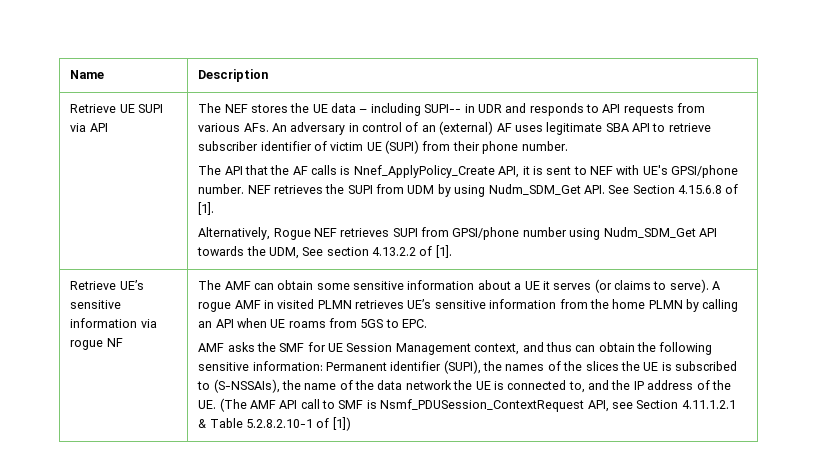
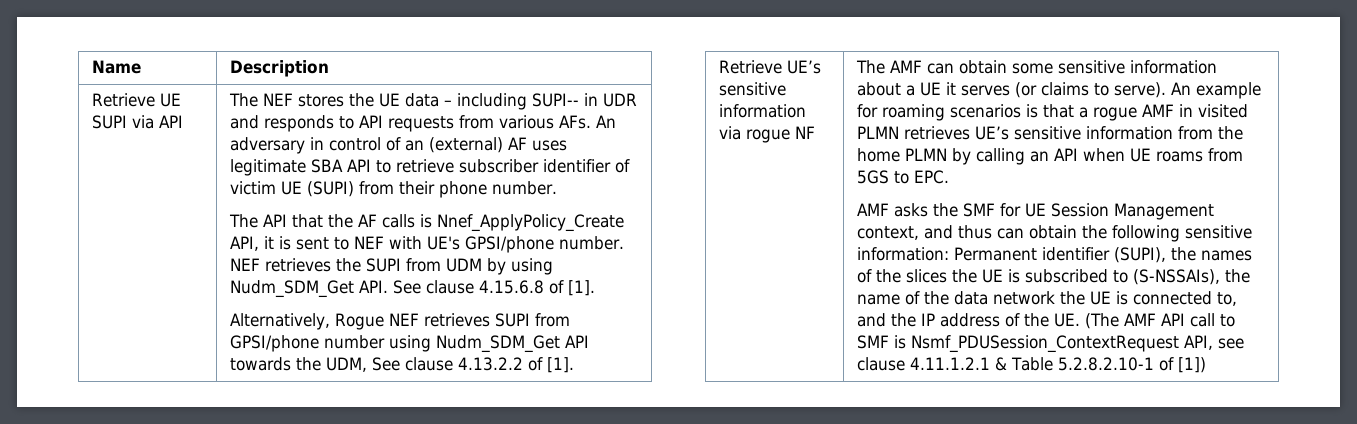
[632,185,675,194] Section -> [426,280,475,294] clause
[326,247,369,256] section -> [405,357,454,371] clause
[712,281,721,290] A -> [1171,82,1262,99] [857,104,1089,121] An example for roaming scenarios is that a
[636,400,679,409] Section -> [857,357,906,371] clause

